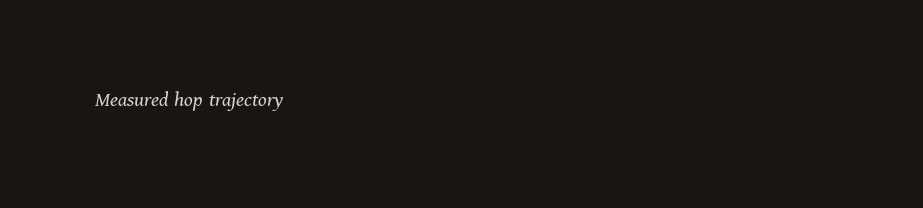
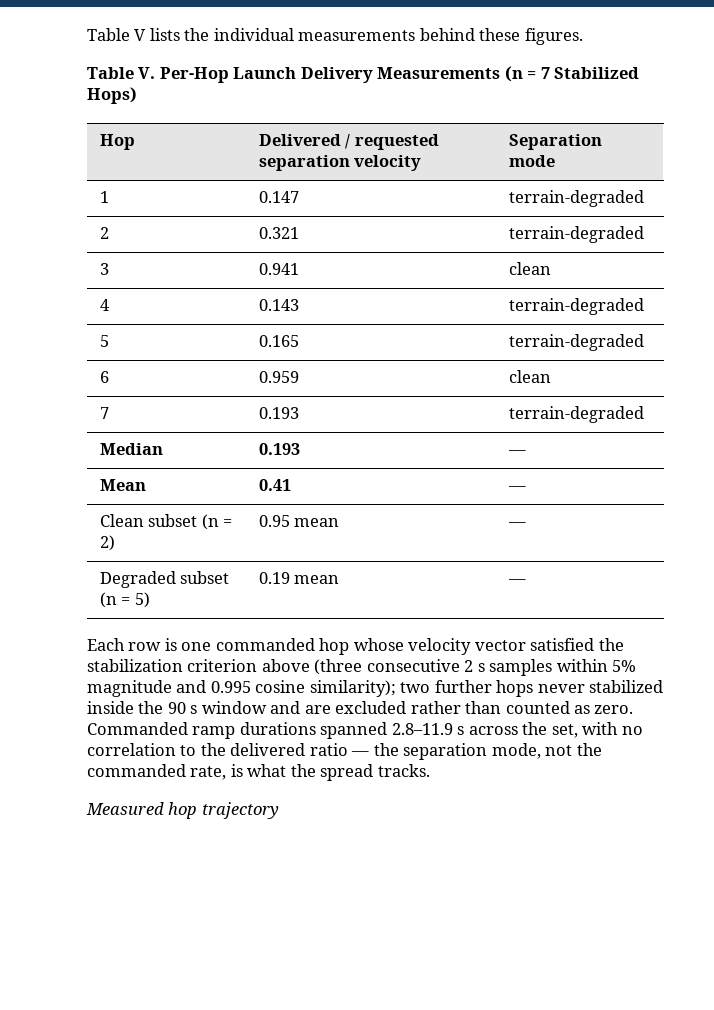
(95, 98) none -> [87,28,583,45] [87,66,640,83] [87,87,137,104] [99,134,135,150] [258,134,439,150] [258,155,422,171] [508,134,602,150] [508,155,555,167] [99,191,109,203] [258,191,299,203] [508,190,644,207] [99,227,109,239] [258,227,299,239] [508,226,644,243] [99,263,109,275] [258,263,299,275] [508,262,551,275] [99,299,109,311] [258,299,299,311] [508,298,644,315] [99,335,109,347] [258,335,299,347] [508,334,644,351] [99,371,109,383] [258,371,299,383] [508,370,551,383] [99,407,109,419] [258,407,299,419] [508,406,644,423] [99,443,163,455] [258,443,300,455] [507,450,526,455] [99,479,146,491] [258,479,291,491] [507,486,526,491] [99,514,233,530] [99,535,115,551] [258,515,340,527] [507,522,526,527] [99,571,230,588] [99,592,150,608] [258,572,340,584] [507,579,526,584] [87,638,624,655] [87,659,637,676] [87,680,664,697] [87,701,634,714] [87,722,643,739] [87,743,602,760] [87,764,430,781] Table V lists the individual measurements behind these figures. // Table V. Per-Hop Launch Delivery Measurements (n = 7 Stabilized Hops) // Hop | Delivered / requested separation velocity | Separation mode // 1 | 0.147 | terrain-degraded // 2 | 0.321 | terrain-degraded // 3 | 0.941 | clean // 4 | 0.143 | terrain-degraded // 5 | 0.165 | terrain-degraded // 6 | 0.959 | clean // 7 | 0.193 | terrain-degraded // Median | 0.193 | — // Mean | 0.41 | — // Clean subset (n = 2) | 0.95 mean | — // Degraded subset (n = 5) | 0.19 mean | — // Each row is one commanded hop whose velocity vector satisfied the stabilization criterion above (three consecutive 2 s samples within 5% magnitude and 0.995 cosine similarity); two further hops never stabilized inside the 90 s window and are excluded rather than counted as zero. Commanded ramp durations spanned 2.8–11.9 s across the set, with no correlation to the delivered ratio — the separation mode, not the commanded rate, is what the spread tracks. //

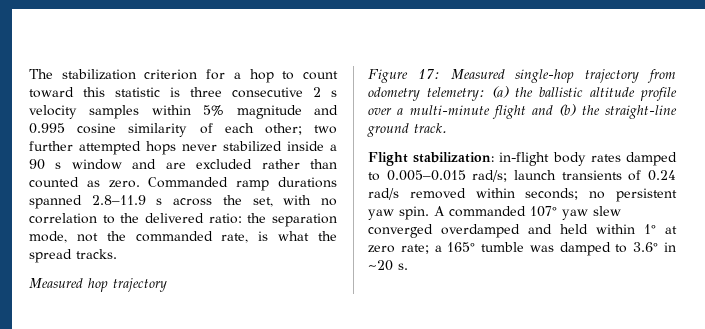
[87,28,583,45] [87,66,640,83] [87,87,137,104] [99,134,135,150] [258,134,439,150] [258,155,422,171] [508,134,602,150] [508,155,555,167] [99,191,109,203] [258,191,299,203] [508,190,644,207] [99,227,109,239] [258,227,299,239] [508,226,644,243] [99,263,109,275] [258,263,299,275] [508,262,551,275] [99,299,109,311] [258,299,299,311] [508,298,644,315] [99,335,109,347] [258,335,299,347] [508,334,644,351] [99,371,109,383] [258,371,299,383] [508,370,551,383] [99,407,109,419] [258,407,299,419] [508,406,644,423] [99,443,163,455] [258,443,300,455] [507,450,526,455] [99,479,146,491] [258,479,291,491] [507,486,526,491] [99,514,233,530] [99,535,115,551] [258,515,340,527] [507,522,526,527] [99,571,230,588] [99,592,150,608] [258,572,340,584] [507,579,526,584] [87,638,624,655] [87,659,363,675] Table V lists the individual measurements behind these figures. // Table V. Per-Hop Launch Delivery Measurements (n = 7 Stabilized Hops) // Hop | Delivered / requested separation velocity | Separation mode // 1 | 0.147 | terrain-degraded // 2 | 0.321 | terrain-degraded // 3 | 0.941 | clean // 4 | 0.143 | terrain-degraded // 5 | 0.165 | terrain-degraded // 6 | 0.959 | clean // 7 | 0.193 | terrain-degraded // Median | 0.193 | — // Mean | 0.41 | — // Clean subset (n = 2) | 0.95 mean | — // Degraded subset (n = 5) | 0.19 mean | — // Each row is one commanded hop whose velocity vector satisfied the stabilization criterion above (three -> [29,69,339,83] [29,87,222,98] The stabilization criterion for a hop to count toward this statistic is three
(485, 667) none -> [29,105,77,119] velocity
[309,680,396,697] similarity); -> [128,123,302,137] similarity of each other;
(492, 686) none -> [79,141,141,155] attempted
[138,701,164,714] the -> [330,144,337,151] a
[309,743,370,756] ratio — -> [208,213,242,224] ratio:
(279, 810) none -> [368,69,676,83] [368,86,677,101] [368,104,677,119] [367,123,447,137] [368,152,677,166] [368,170,676,182] [368,188,677,202] [368,206,621,220] [368,224,677,238] [368,242,676,256] [368,260,408,271] // Figure 17: Measured single-hop trajectory from odometry telemetry: (a) the ballistic altitude profile over a multi-minute flight and (b) the straight-line ground track. // Flight stabilization: in-flight body rates damped to 0.005–0.015 rad/s; launch transients of 0.24 rad/s removed within seconds; no persistent yaw spin. A commanded 107° yaw slew converged overdamped and held within 1° at zero rate; a 165° tumble was damped to 3.6° in ~20 s.

